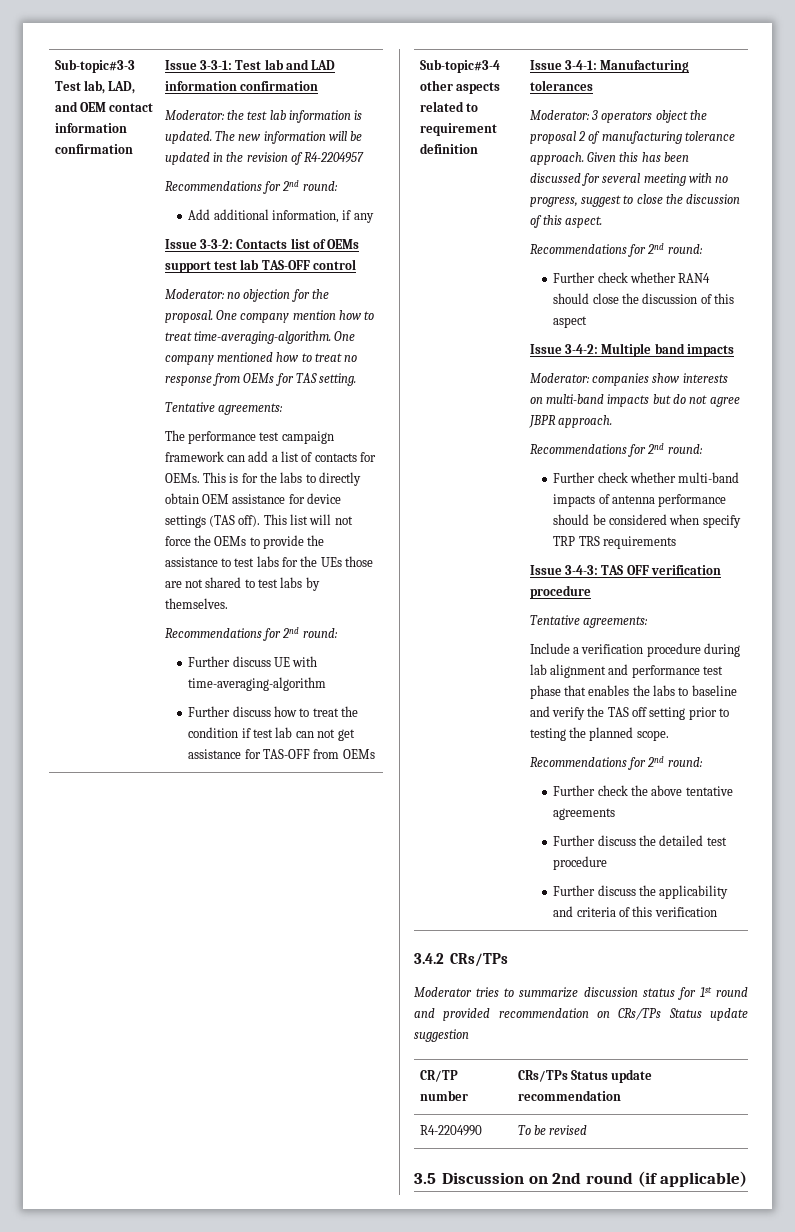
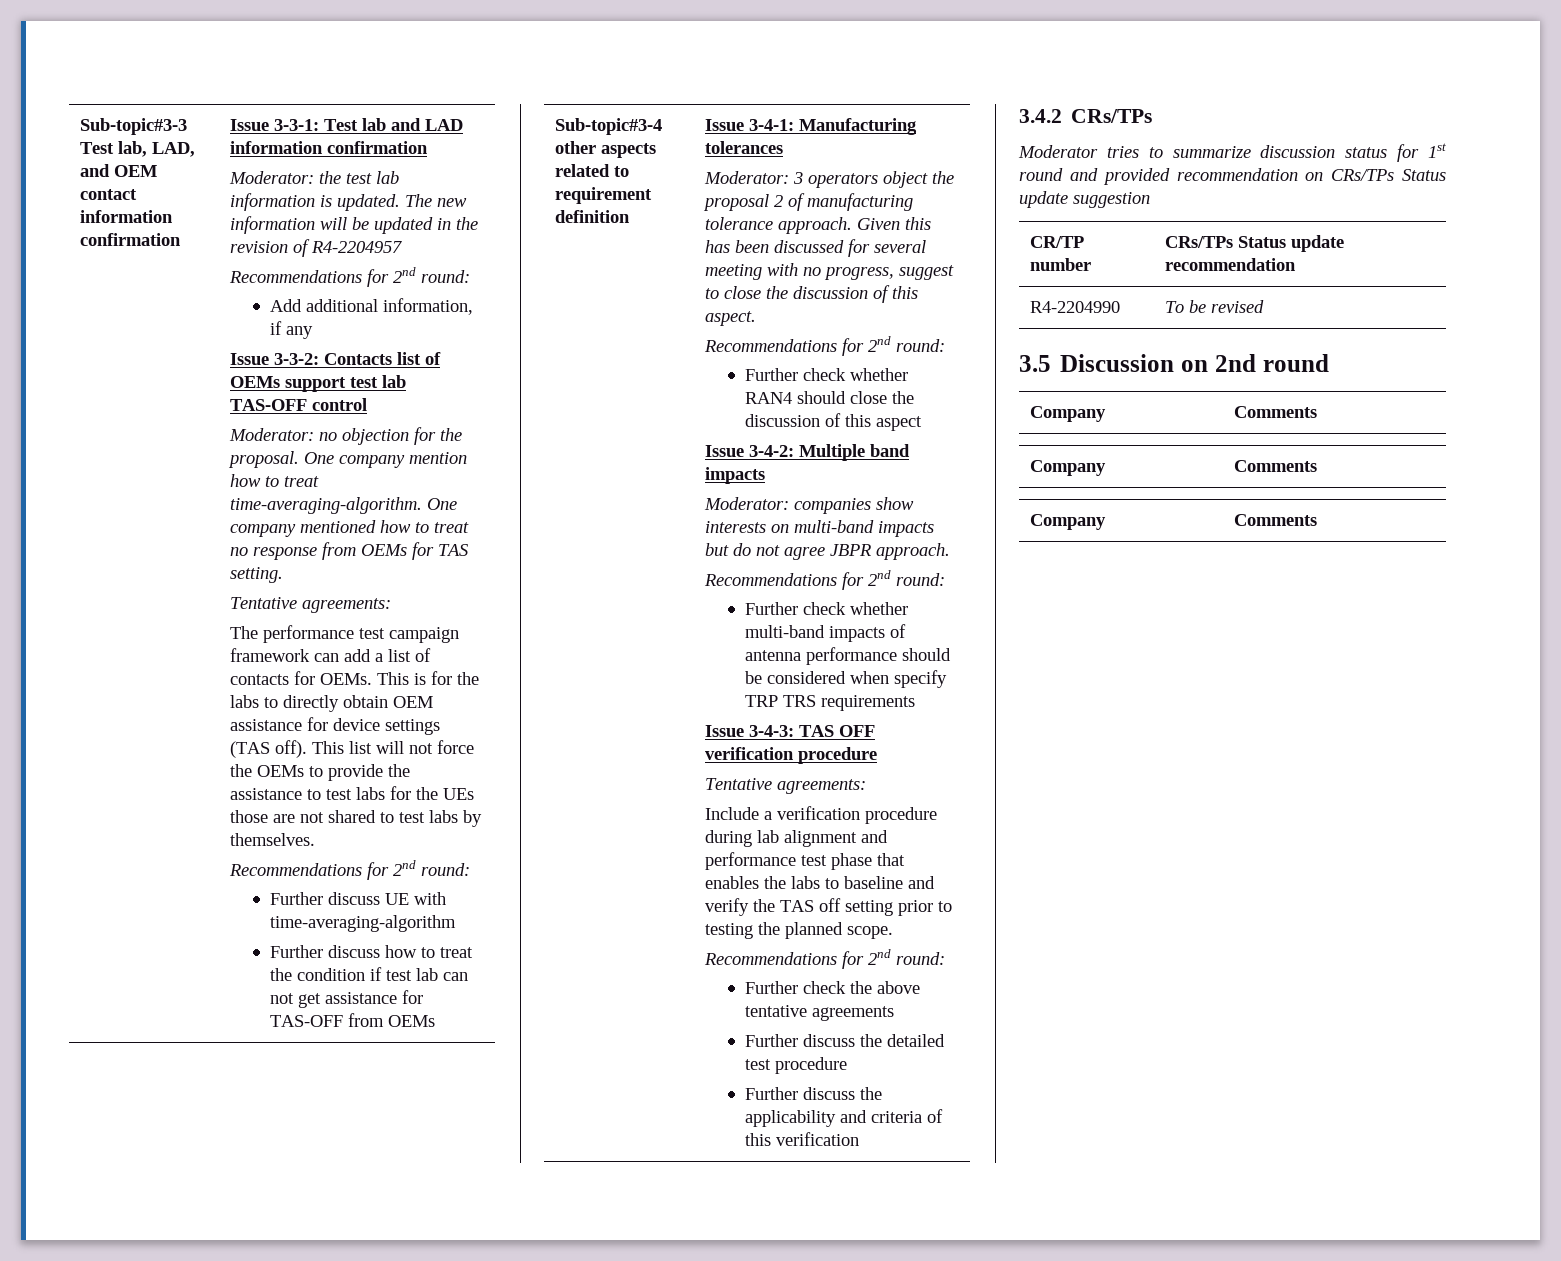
[637,1171,748,1187] (if applicable) -> [1029,406,1106,422] [1233,406,1317,418] [1029,460,1106,476] [1233,460,1317,472] [1029,514,1106,530] [1233,514,1317,526] // Company | Comments // Company | Comments // Company | Comments

